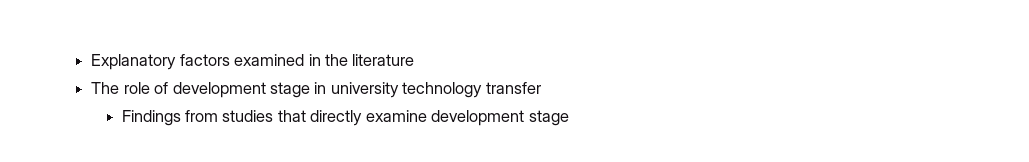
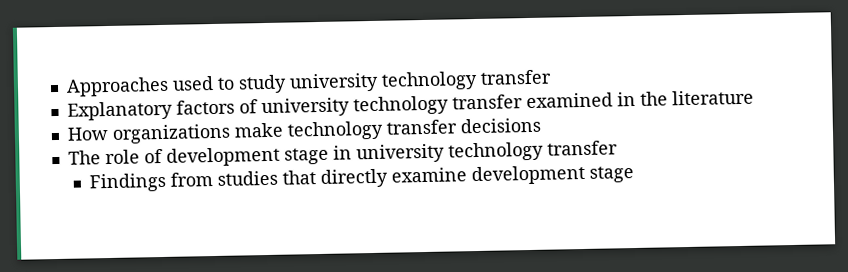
[91,54,415,70] Explanatory factors examined in the literature -> [65,69,552,97] [66,89,754,121] [66,117,541,144] Approaches used to study university technology transfer // Explanatory factors of university technology transfer examined in the literature // How organizations make technology transfer decisions

